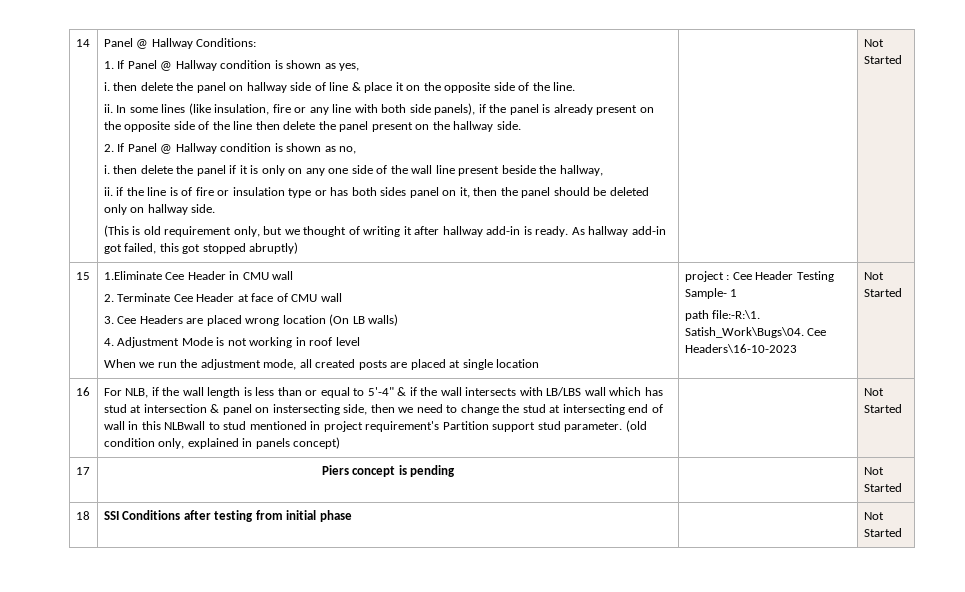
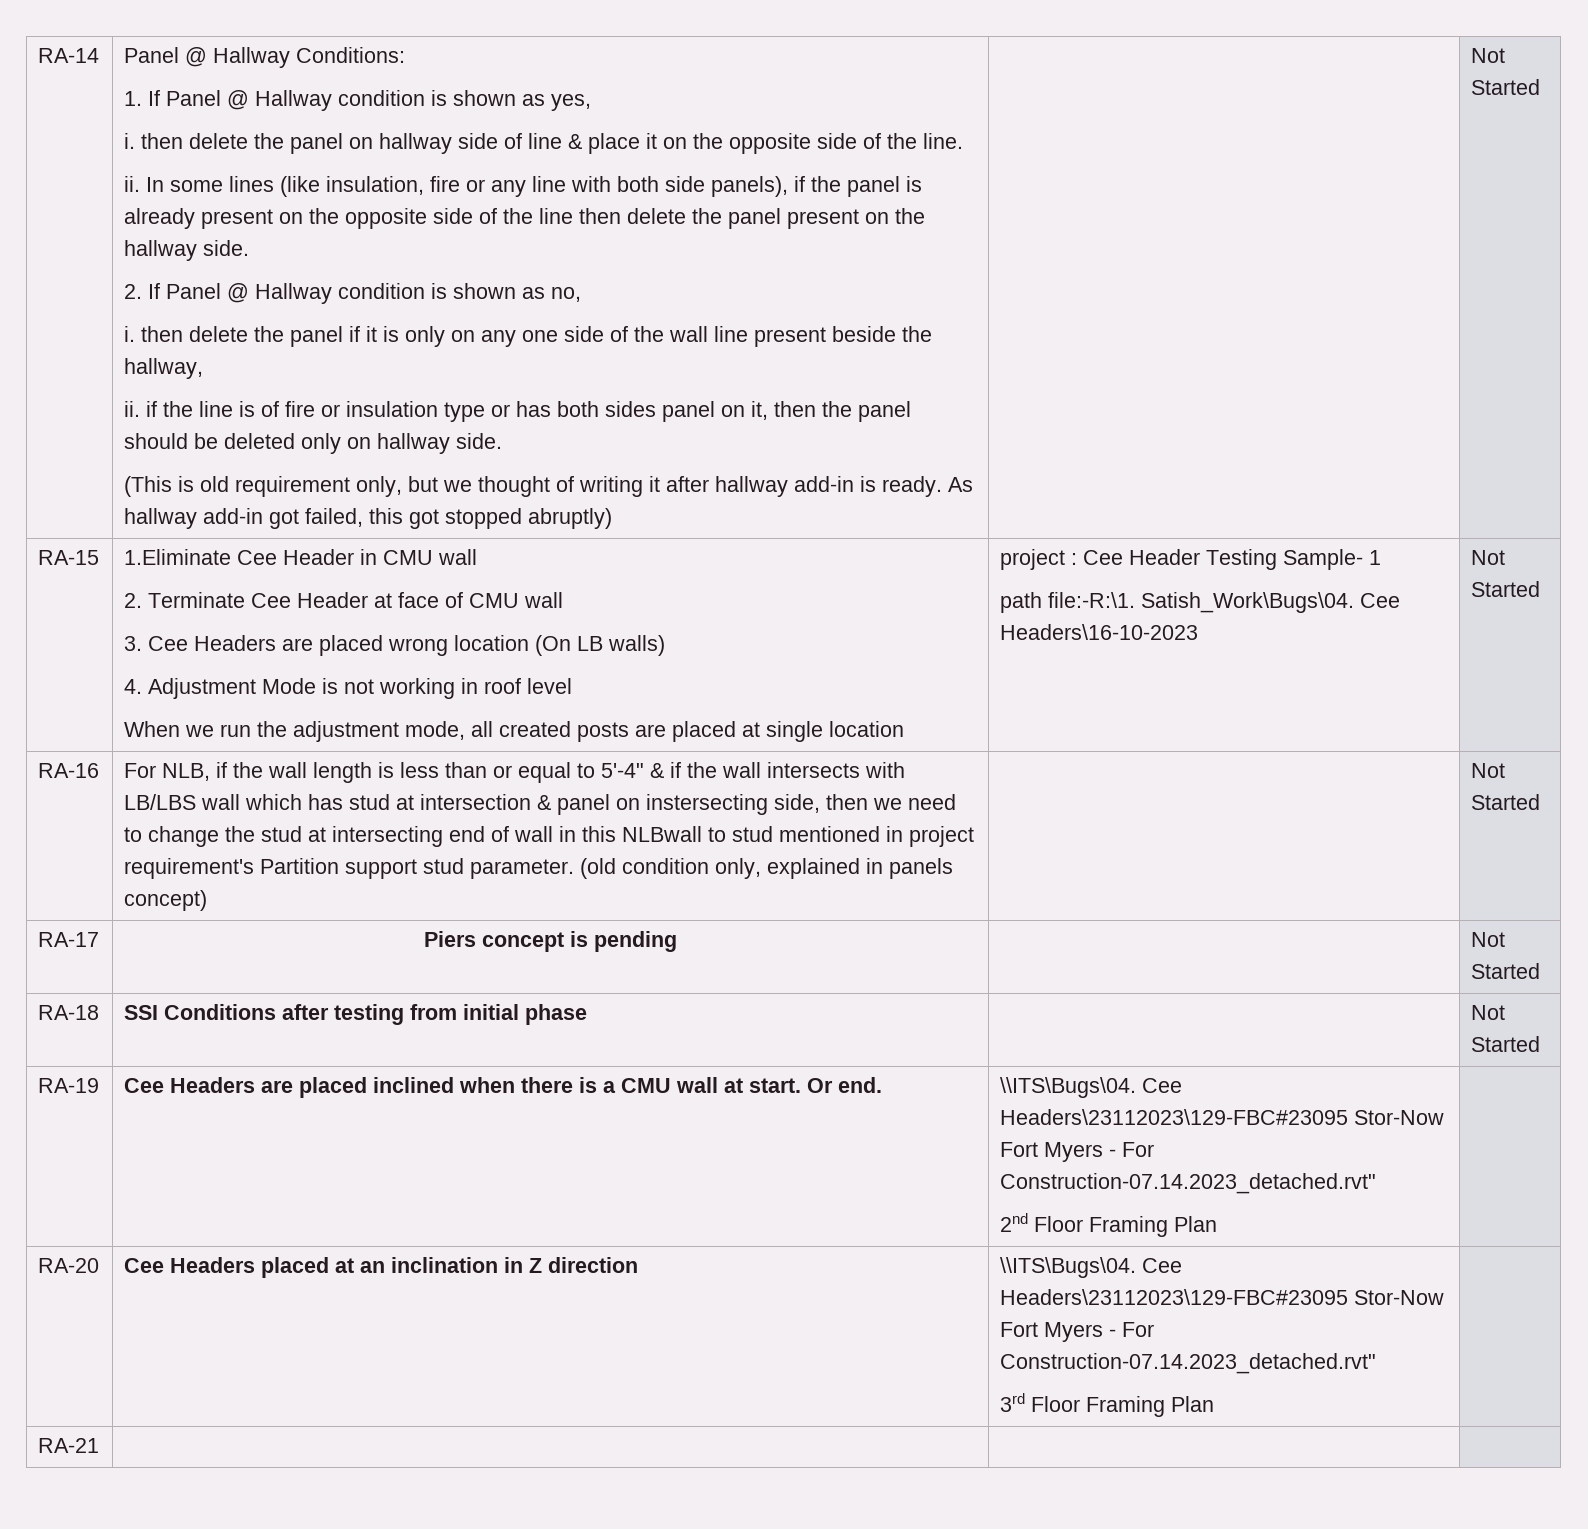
[75,39,90,47] 14 -> [38,48,100,63] RA-14
[75,272,90,280] 15 -> [38,550,100,565] RA-15
[75,387,90,396] 16 -> [38,763,100,778] RA-16
[75,467,90,475] 17 -> [38,932,100,947] RA-17
[75,511,90,520] 18 -> [38,1005,100,1020] RA-18
(902, 532) none -> [38,1078,100,1093] [124,1077,883,1098] [1000,1077,1183,1098] [1000,1109,1445,1125] [1000,1142,1155,1162] [1000,1173,1377,1194] [1000,1213,1218,1237] [38,1258,100,1273] [124,1257,639,1278] [1000,1257,1183,1278] [1000,1289,1445,1305] [1000,1322,1155,1342] [1000,1353,1377,1374] [1000,1393,1215,1417] [38,1438,100,1453] // RA-19 | Cee Headers are placed inclined when there is a CMU wall at start. Or end. | \\ITS\Bugs\04. Cee Headers\23112023\129-FBC#23095 Stor-Now Fort Myers - For Construction-07.14.2023_detached.rvt" // 2nd Floor Framing Plan | // RA-20 | Cee Headers placed at an inclination in Z direction | \\ITS\Bugs\04. Cee Headers\23112023\129-FBC#23095 Stor-Now Fort Myers - For Construction-07.14.2023_detached.rvt" // 3rd Floor Framing Plan | // RA-21 | | |

